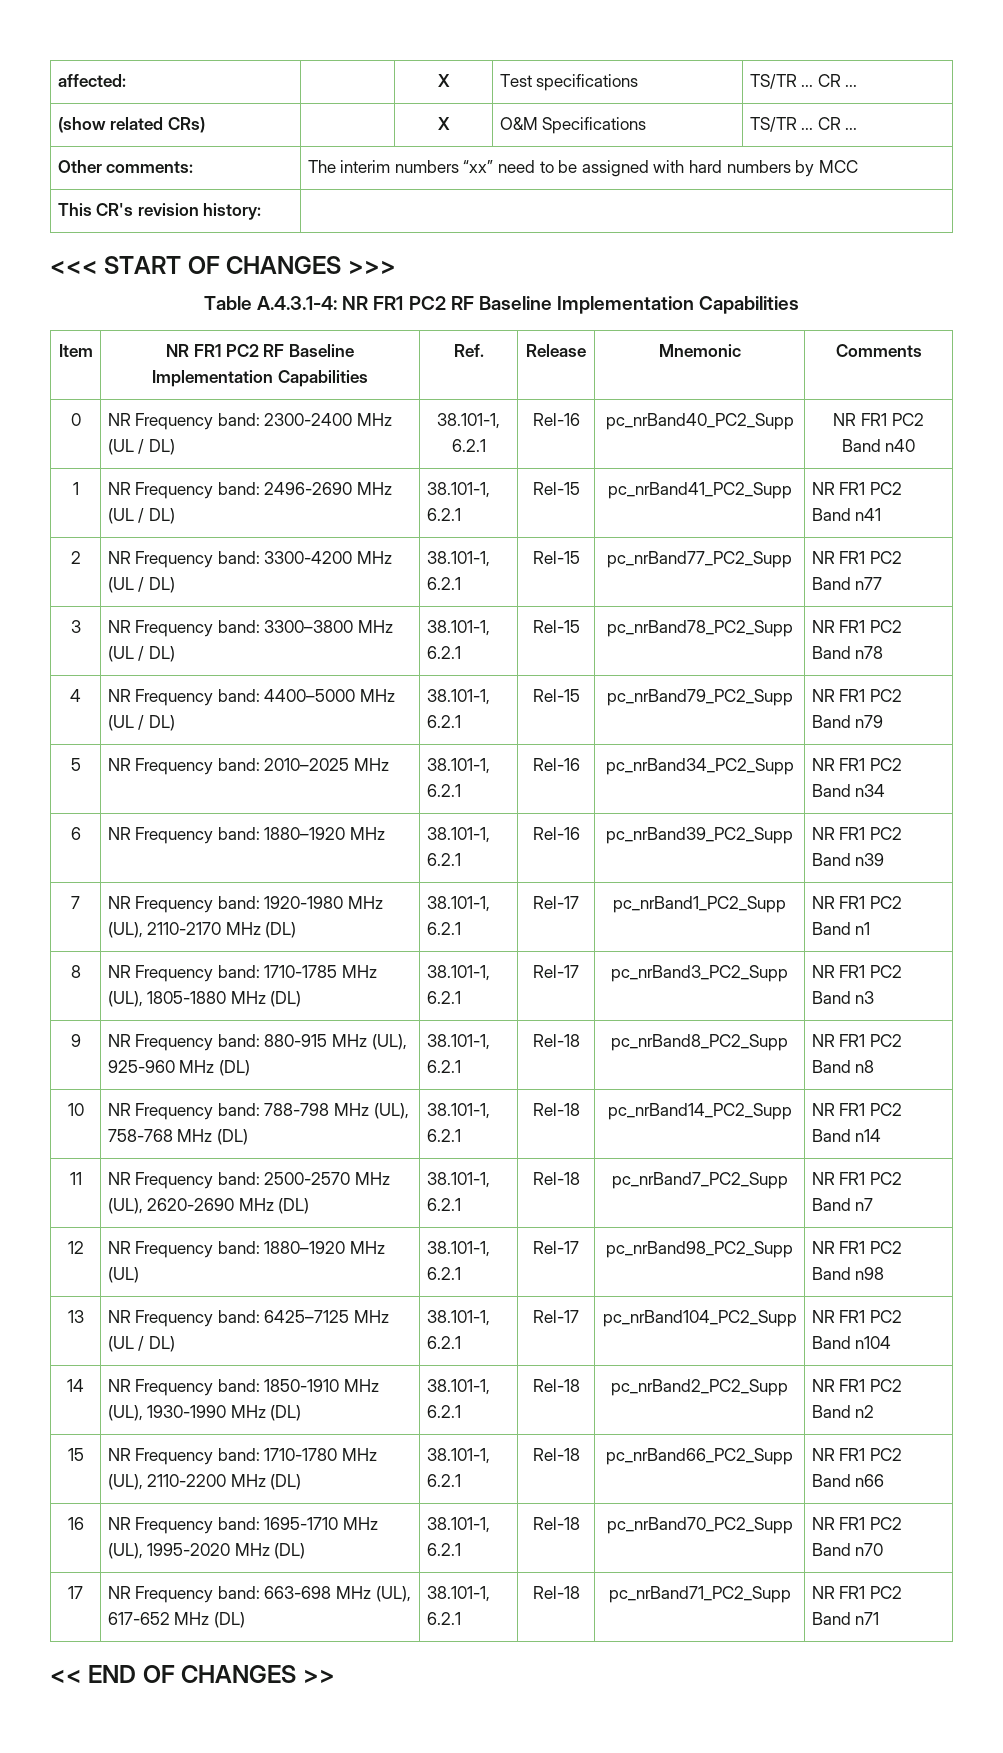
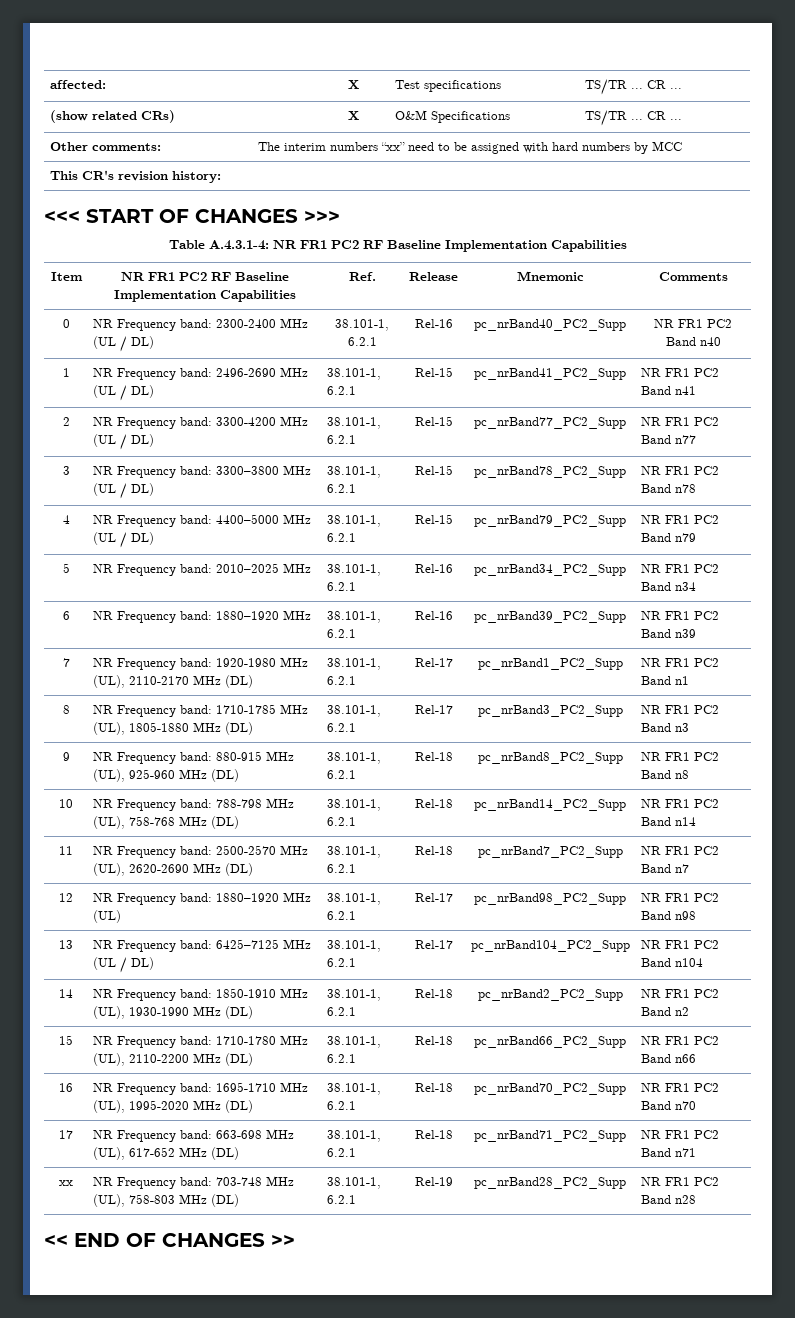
(880, 1618) none -> [59,1180,73,1186] [92,1176,294,1189] [92,1194,239,1207] [326,1177,381,1189] [326,1195,356,1204] [414,1177,453,1186] [474,1177,626,1189] [640,1177,719,1186] [640,1195,696,1204] // xx | NR Frequency band: 703-748 MHz (UL), 758-803 MHz (DL) | 38.101-1, 6.2.1 | Rel-19 | pc_nrBand28_PC2_Supp | NR FR1 PC2 Band n28

